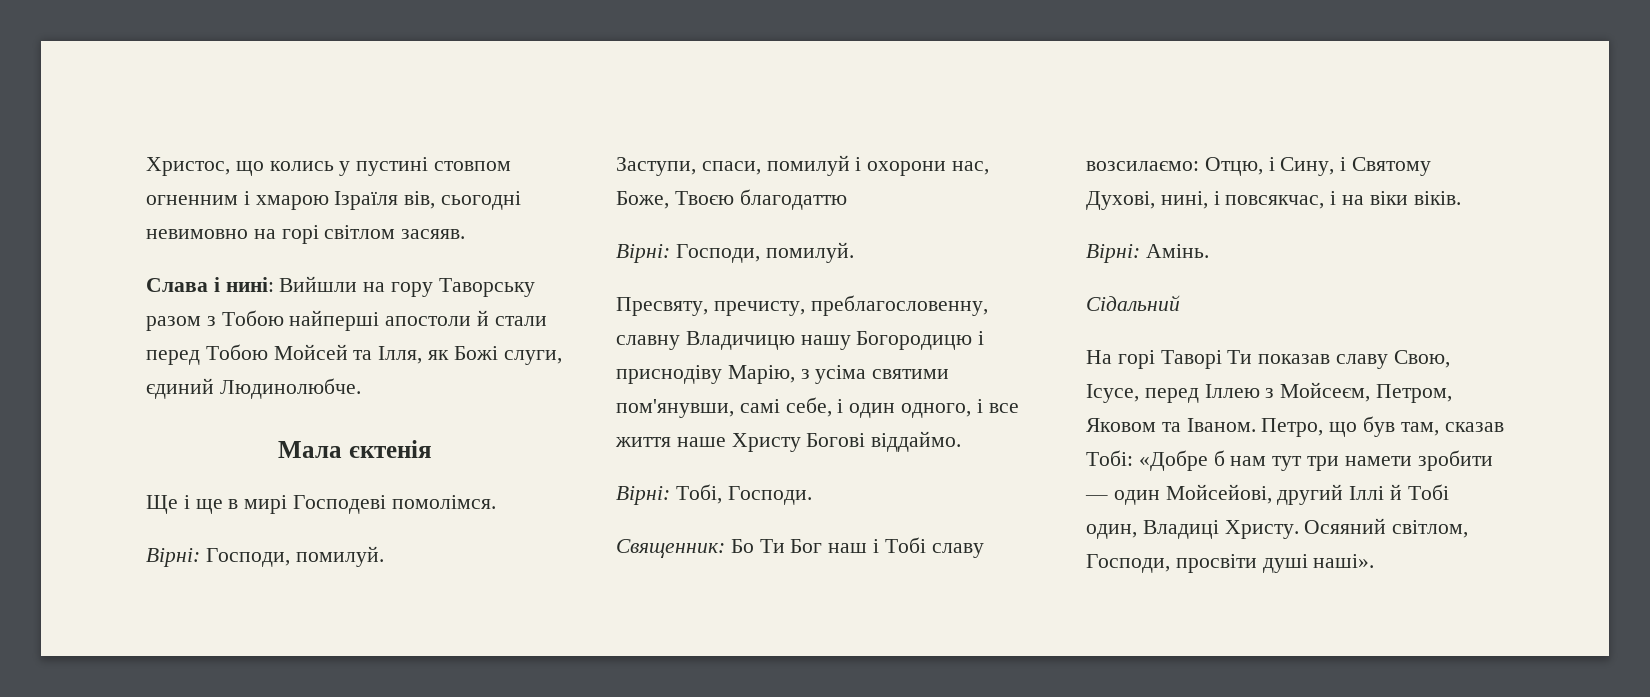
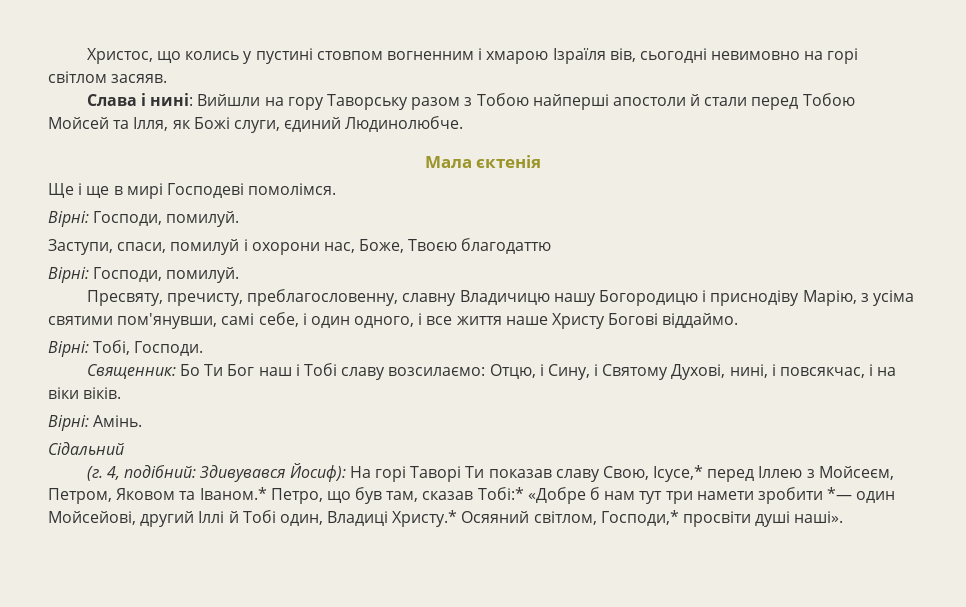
[146,195,238,205] огненним -> [386,51,474,60] вогненним
(1180, 303) none -> [86,463,346,482] (г. 4, подібний: Здивувався Йосиф):
[1086,384,1139,403] Ісусе, -> [653,465,704,482] Ісусе,*
[1186,418,1256,432] Іваном. -> [199,487,267,500] Іваном.*
[1086,450,1133,466] Тобі: -> [477,487,524,500] Тобі:*
[1085,495,1108,500] — -> [827,487,853,500] *—
[1224,520,1299,539] Христу. -> [392,510,458,527] Христу.*
[1086,554,1170,573] Господи, -> [600,510,679,526] Господи,*

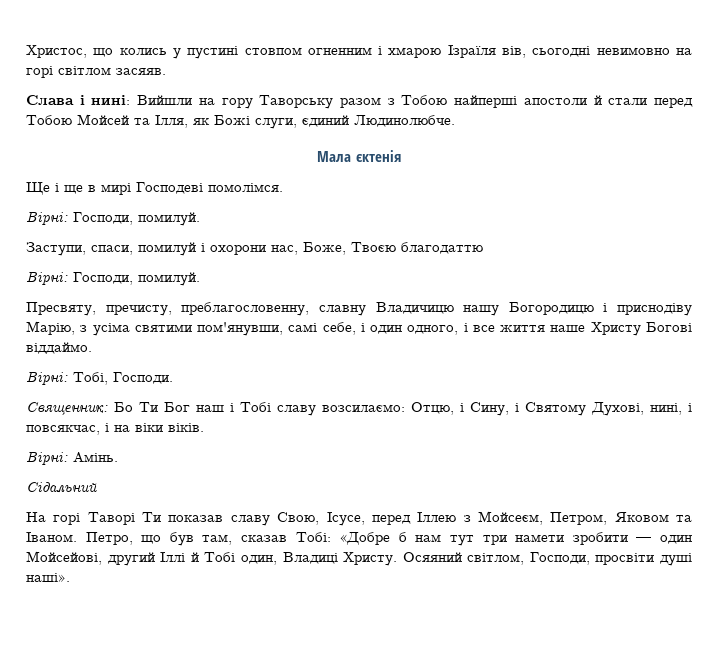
[386,51,474,60] вогненним -> [307,47,372,55] огненним
[86,463,346,482] (г. 4, подібний: Здивувався Йосиф): -> (97, 487) none
[653,465,704,482] Ісусе,* -> [326,512,365,526] Ісусе,
[199,487,267,500] Іваном.* -> [26,532,77,542] Іваном.
[477,487,524,500] Тобі:* -> [295,532,331,542] Тобі:
[827,487,853,500] *— -> [636,537,652,542] —
[392,510,458,527] Христу.* -> [343,552,398,566] Христу.
[600,510,679,526] Господи,* -> [529,552,590,565] Господи,

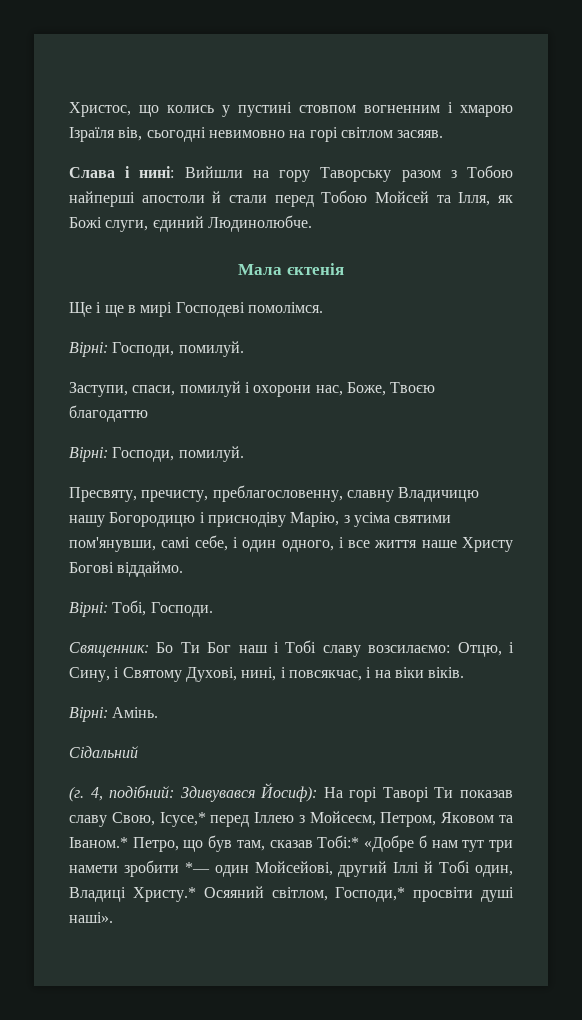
[307,47,372,55] огненним -> [364,105,440,113] вогненним
(97, 487) none -> [69,783,318,802] (г. 4, подібний: Здивувався Йосиф):
[326,512,365,526] Ісусе, -> [159,812,206,827] Ісусе,*
[26,532,77,542] Іваном. -> [69,837,128,848] Іваном.*
[295,532,331,542] Тобі: -> [317,835,360,848] Тобі:*
[636,537,652,542] — -> [184,862,210,873] *—
[343,552,398,566] Христу. -> [132,887,196,902] Христу.*
[529,552,590,565] Господи, -> [335,887,406,902] Господи,*

